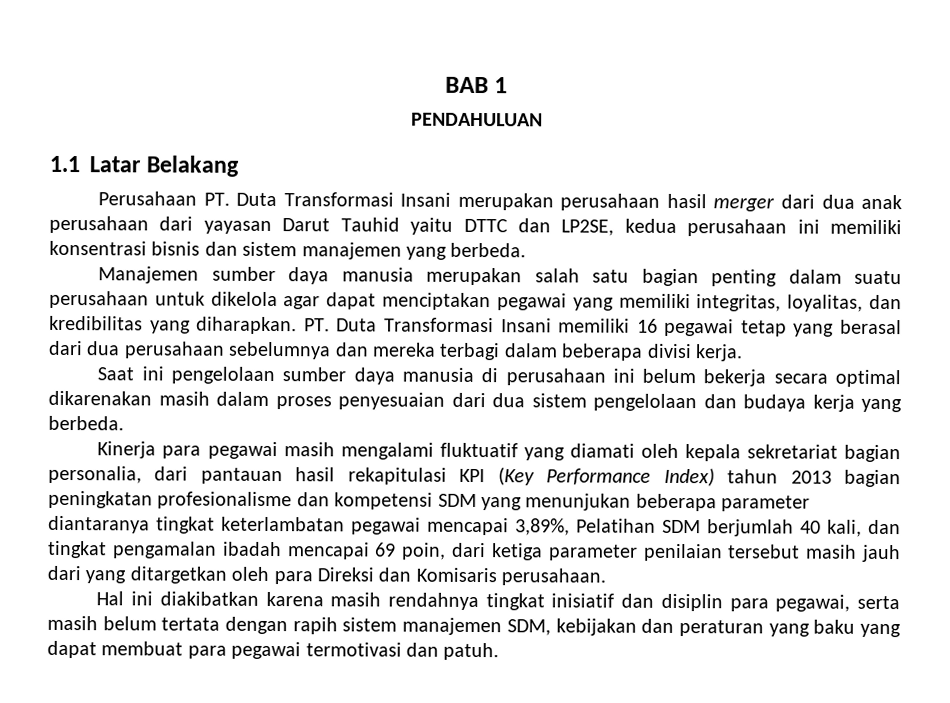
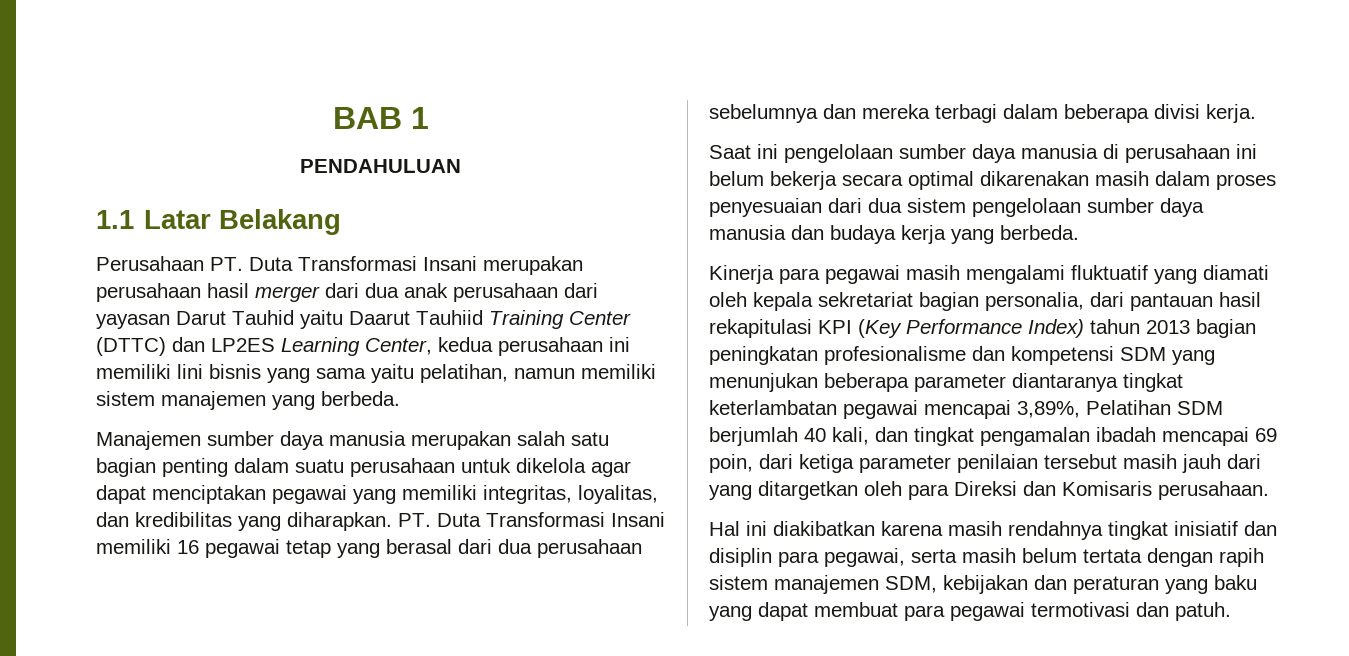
[463,218,902,237] [49,240,238,256] DTTC dan LP2SE, kedua perusahaan ini memiliki konsentrasi bisnis dan -> [349,310,631,329] [96,337,630,356] [96,364,656,383] Daarut Tauhiid Training Center (DTTC) dan LP2ES Learning Center, kedua perusahaan ini memiliki lini bisnis yang sama yaitu pelatihan, namun memiliki
(697, 402) none -> [1087,198,1204,217] [709,225,786,240] sumber daya manusia

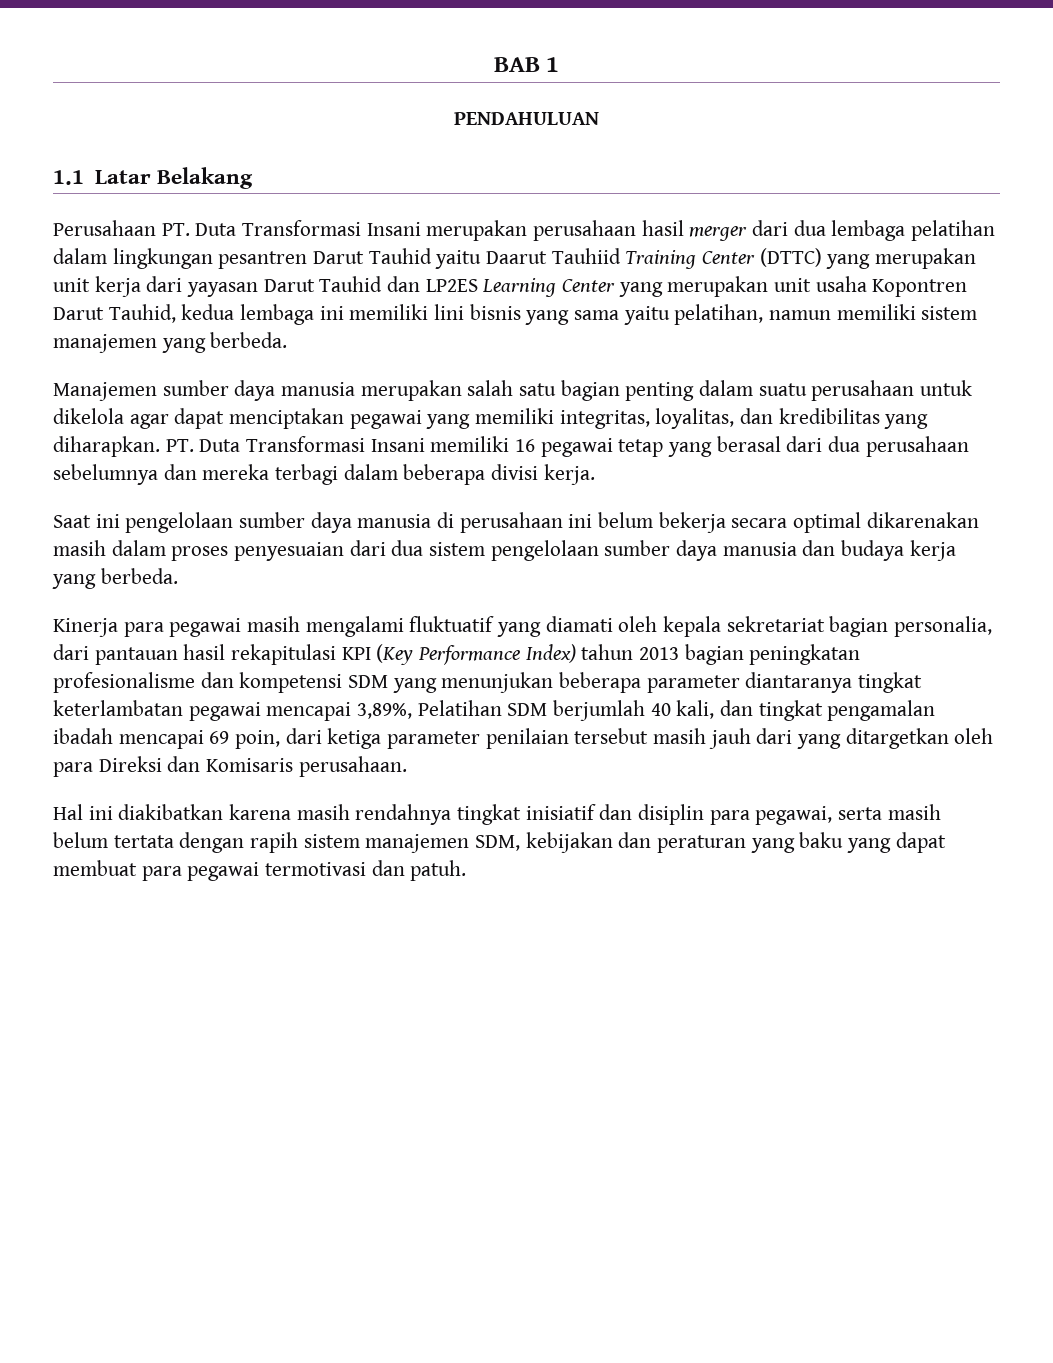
[404,283,598,302] [96,314,170,329] anak perusahaan dari yayasan -> [831,220,996,241] [53,248,308,269] lembaga pelatihan dalam lingkungan pesantren
[172,337,603,356] dan LP2ES Learning Center, kedua perusahaan -> [826,248,977,269] [53,276,968,297] [53,304,315,325] yang merupakan unit kerja dari yayasan Darut Tauhid dan LP2ES Learning Center yang merupakan unit usaha Kopontren Darut Tauhid, kedua lembaga

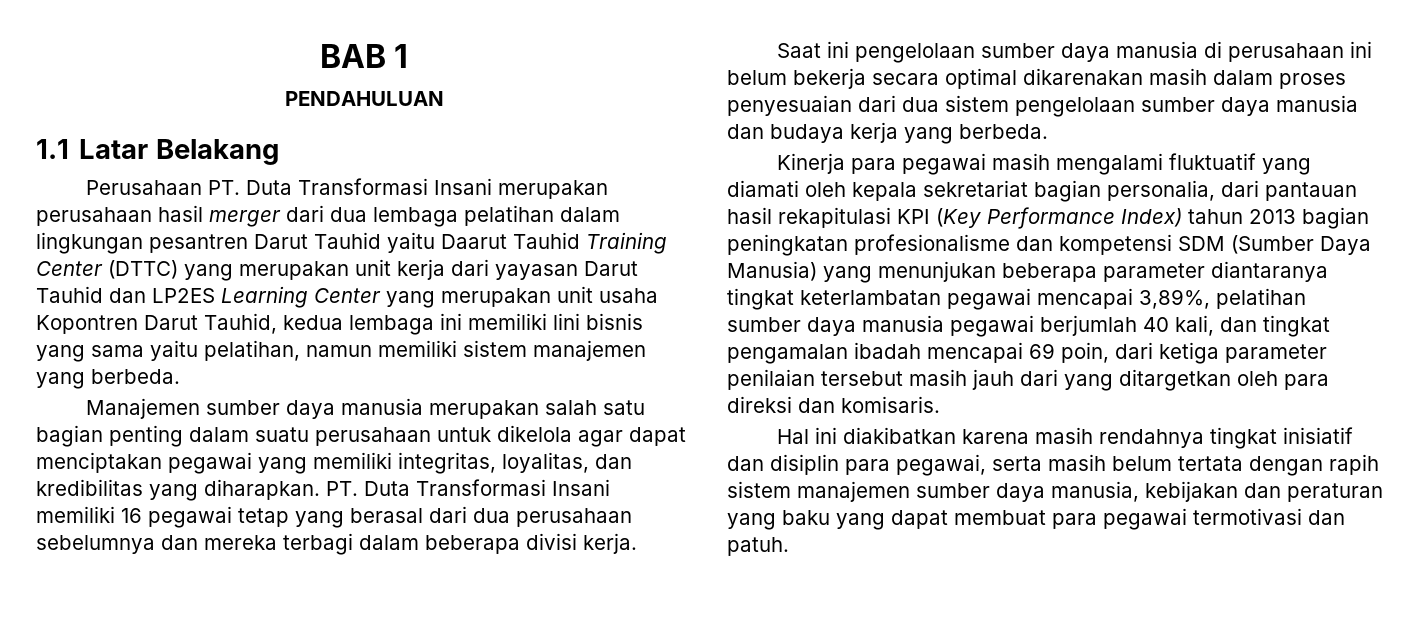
[551,248,621,264] Tauhiid -> [513,232,580,249] Tauhid
(389, 681) none -> [1231,235,1371,255] [727,261,817,281] (Sumber Daya Manusia)
[417,700,548,716] Pelatihan SDM -> [1216,288,1306,309] [727,315,1034,337] pelatihan sumber daya manusia pegawai
[98,756,407,777] Direksi dan Komisaris perusahaan. -> [727,396,940,413] direksi dan komisaris.
[475,835,521,851] SDM, -> [916,481,1139,502] sumber daya manusia,

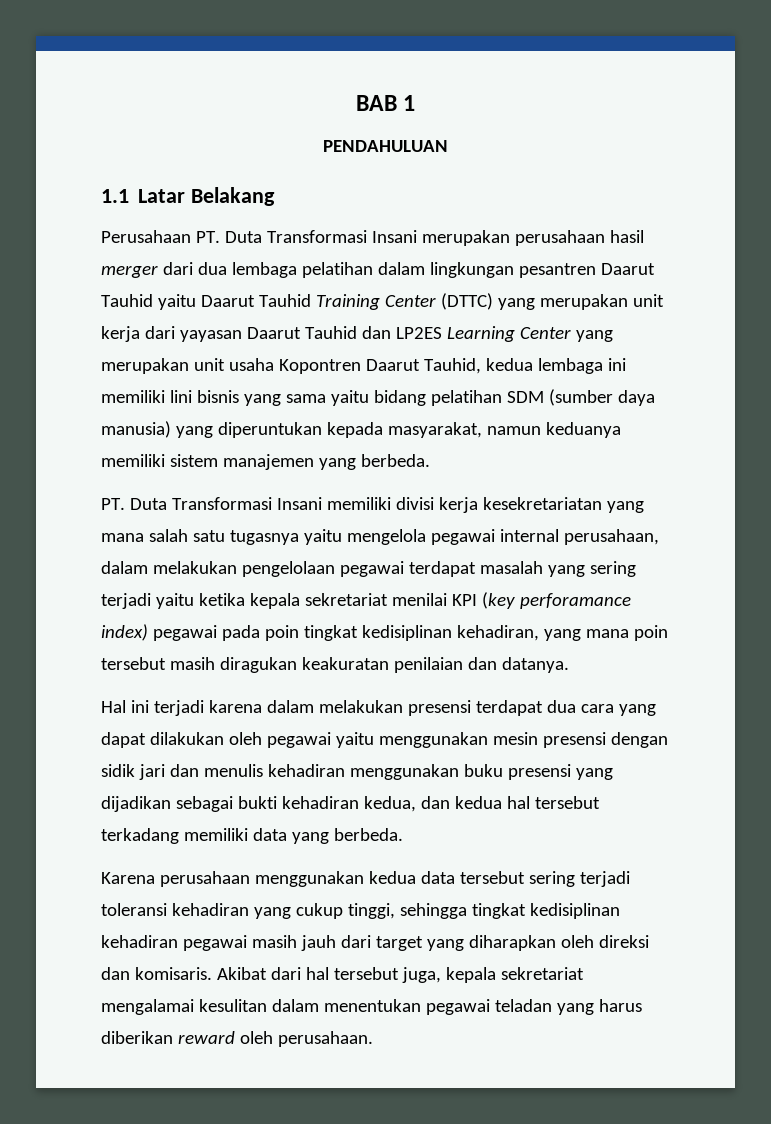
[254,234,308,249] Darut -> [600,263,655,275] Daarut
[584,261,638,276] Darut -> [246,327,301,339] Daarut
[144,315,198,330] Darut -> [365,359,420,371] Daarut
[204,340,372,361] pelatihan, namun -> [373,389,655,406] [101,421,621,438] bidang pelatihan SDM (sumber daya manusia) yang diperuntukan kepada masyarakat, namun keduanya
[86,398,646,419] [36,425,686,447] [36,452,632,474] [36,479,320,501] Manajemen sumber daya manusia merupakan salah satu bagian penting dalam suatu perusahaan untuk dikelola agar dapat menciptakan pegawai yang memiliki integritas, loyalitas, dan kredibilitas yang diharapkan. -> (430, 460) none
[121,506,632,528] [36,533,637,555] [777,41,1373,63] [727,68,1346,89] [727,95,1358,117] [727,122,1048,144] [777,153,1312,175] [727,180,1357,202] [727,207,1369,229] [727,234,1371,256] [727,261,1328,283] [727,288,1306,310] [727,315,1330,337] [727,342,1327,364] [727,369,1329,391] [727,396,940,413] [777,427,1354,449] [727,454,1379,476] [727,481,1383,502] [727,508,1345,530] [727,537,789,556] 16 pegawai tetap yang berasal dari dua perusahaan sebelumnya dan mereka terbagi dalam beberapa divisi kerja. // Saat ini pengelolaan sumber daya manusia di perusahaan ini belum bekerja secara optimal dikarenakan masih dalam proses penyesuaian dari dua sistem pengelolaan sumber daya manusia dan budaya kerja yang berbeda. // Kinerja para pegawai masih mengalami fluktuatif yang diamati oleh kepala sekretariat bagian personalia, dari pantauan hasil rekapitulasi KPI (Key Performance Index) tahun 2013 bagian peningkatan profesionalisme dan kompetensi SDM (Sumber Daya Manusia) yang menunjukan beberapa parameter diantaranya tingkat keterlambatan pegawai mencapai 3,89%, pelatihan sumber daya manusia pegawai berjumlah 40 kali, dan tingkat pengamalan ibadah mencapai 69 poin, dari ketiga parameter penilaian tersebut masih jauh dari yang ditargetkan oleh para direksi dan komisaris. // Hal ini diakibatkan karena masih rendahnya tingkat inisiatif dan disiplin para pegawai, serta masih belum tertata dengan rapih sistem manajemen sumber daya manusia, kebijakan dan peraturan yang baku yang dapat membuat para pegawai termotivasi dan patuh. -> [395,497,644,513] [101,529,659,545] [101,561,636,577] [101,592,631,609] [101,624,668,641] [101,657,569,673] [101,700,656,716] [101,732,668,748] [101,764,613,780] [101,796,600,812] [101,828,403,844] [101,871,630,887] [101,903,620,919] [101,935,649,951] [101,967,584,983] [101,999,642,1015] [101,1031,373,1047] divisi kerja kesekretariatan yang mana salah satu tugasnya yaitu mengelola pegawai internal perusahaan, dalam melakukan pengelolaan pegawai terdapat masalah yang sering terjadi yaitu ketika kepala sekretariat menilai KPI (key perforamance index) pegawai pada poin tingkat kedisiplinan kehadiran, yang mana poin tersebut masih diragukan keakuratan penilaian dan datanya. // Hal ini terjadi karena dalam melakukan presensi terdapat dua cara yang dapat dilakukan oleh pegawai yaitu menggunakan mesin presensi dengan sidik jari dan menulis kehadiran menggunakan buku presensi yang dijadikan sebagai bukti kehadiran kedua, dan kedua hal tersebut terkadang memiliki data yang berbeda. // Karena perusahaan menggunakan kedua data tersebut sering terjadi toleransi kehadiran yang cukup tinggi, sehingga tingkat kedisiplinan kehadiran pegawai masih jauh dari target yang diharapkan oleh direksi dan komisaris. Akibat dari hal tersebut juga, kepala sekretariat mengalamai kesulitan dalam menentukan pegawai teladan yang harus diberikan reward oleh perusahaan.

